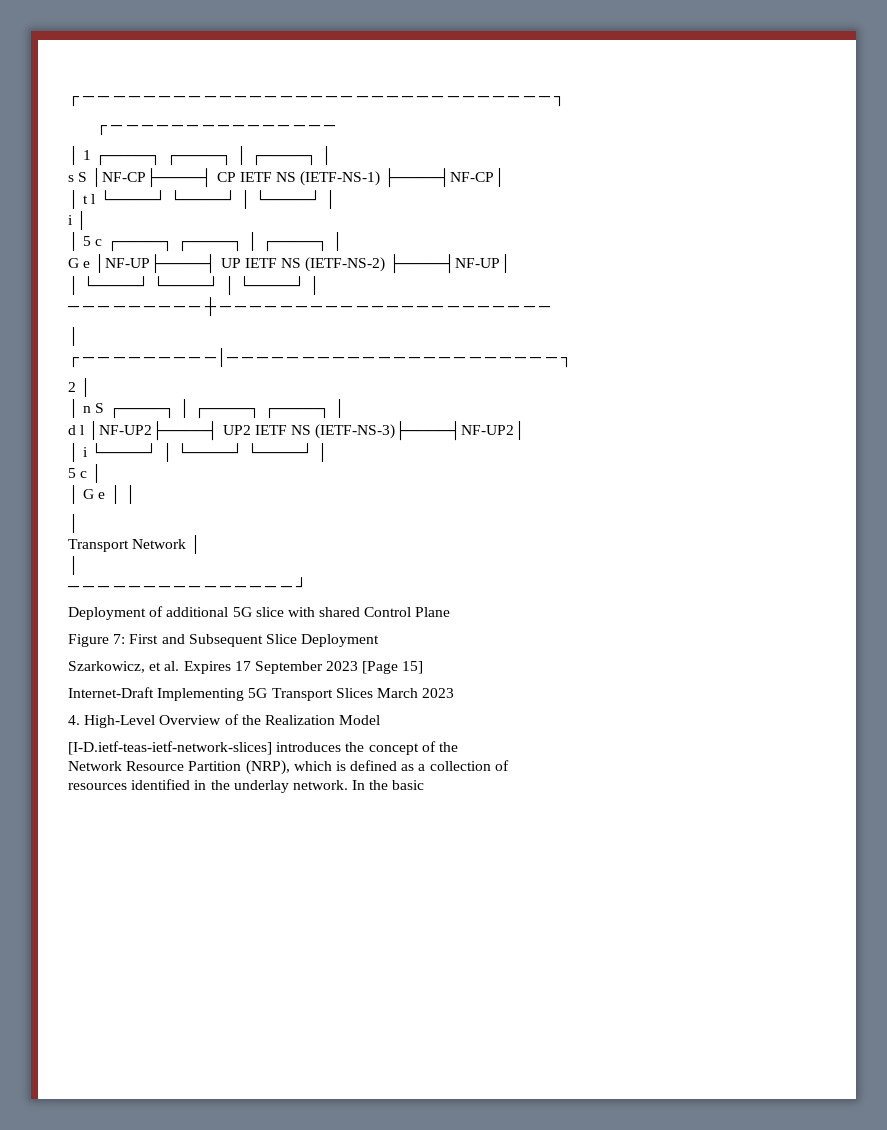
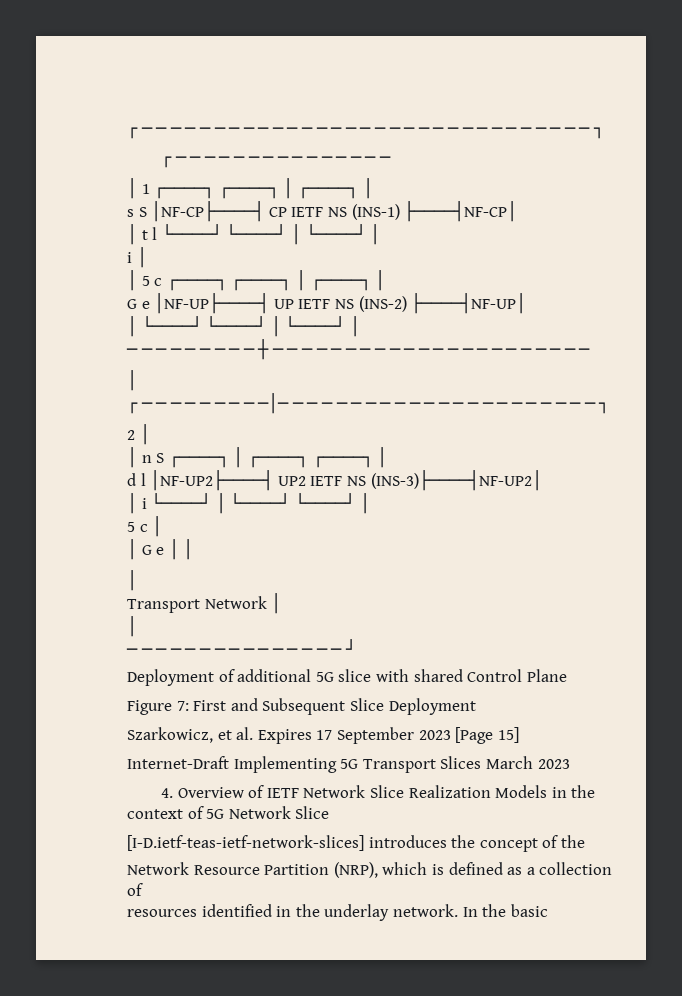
[300,171,381,186] (IETF-NS-1) -> [351,204,400,220] (INS-1)
[305,257,386,272] (IETF-NS-2) -> [358,296,407,312] (INS-2)
[315,421,526,441] (IETF-NS-3)├────┤NF-UP2│ -> [370,470,542,491] (INS-3)├────┤NF-UP2│
[84,715,156,728] High-Level -> (174, 793) none
[241,715,381,725] the Realization Model -> [266,785,596,798] [127,806,330,819] IETF Network Slice Realization Models in the context of 5G Network Slice

